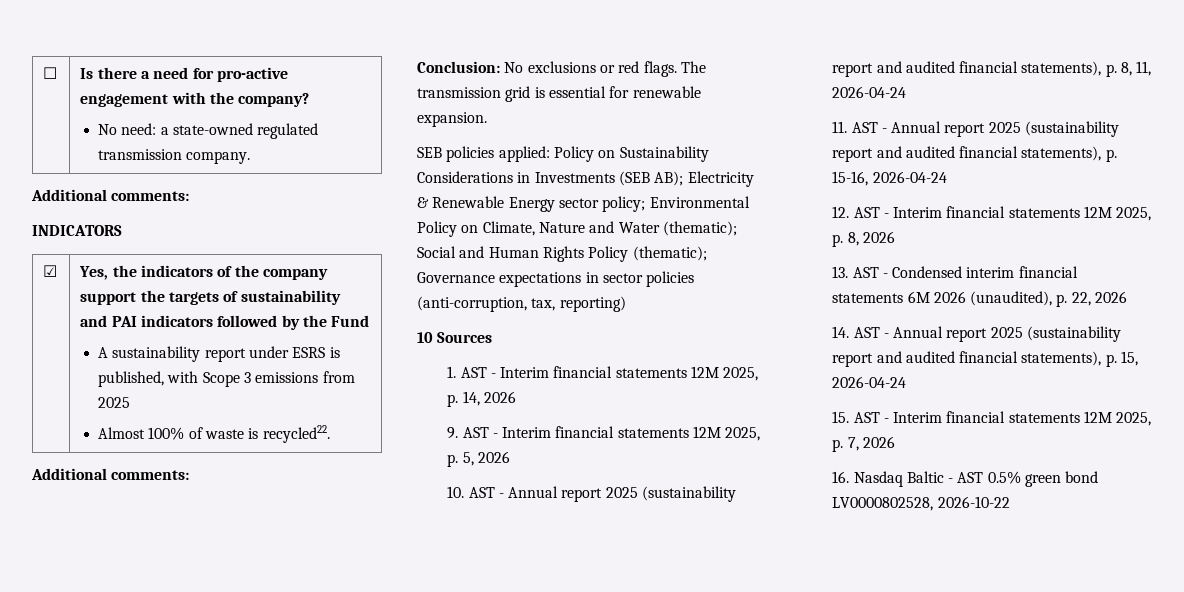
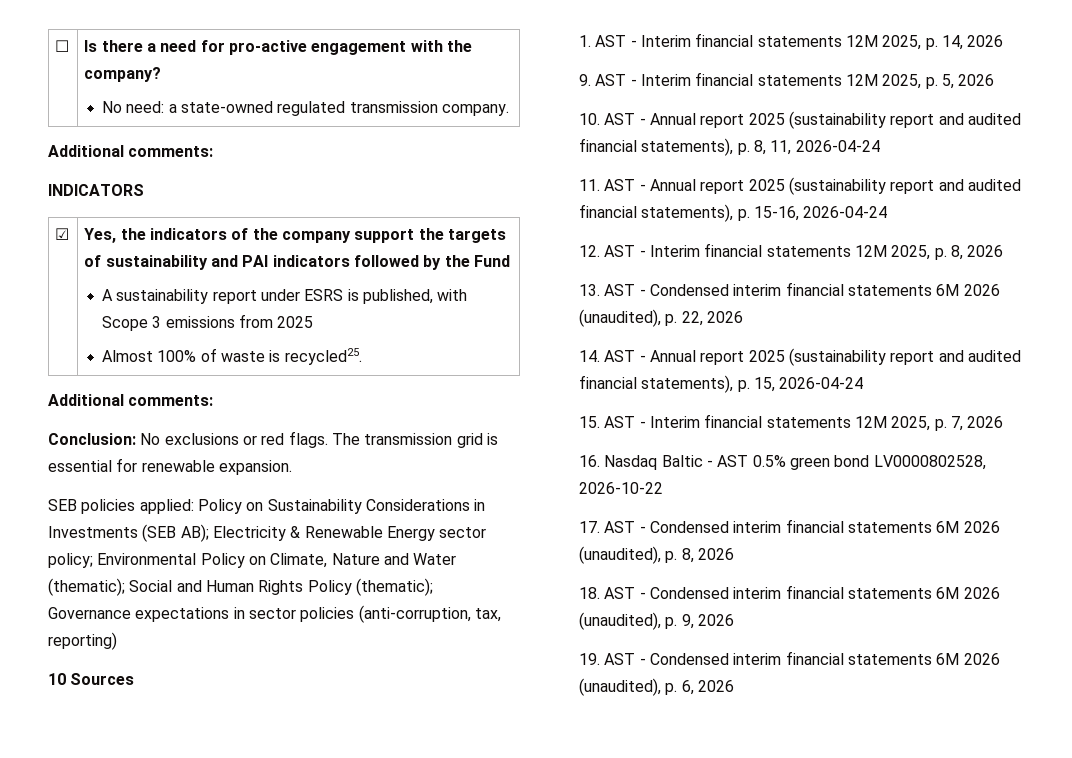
[262,425,330,443] recycled22. -> [284,348,362,365] recycled25.
(1010, 502) none -> [579,519,1000,533] [579,546,735,564] [579,585,1000,599] [579,612,735,630] [579,651,1000,665] [579,678,735,696] // 17. AST - Condensed interim financial statements 6M 2026 (unaudited), p. 8, 2026 // 18. AST - Condensed interim financial statements 6M 2026 (unaudited), p. 9, 2026 // 19. AST - Condensed interim financial statements 6M 2026 (unaudited), p. 6, 2026

